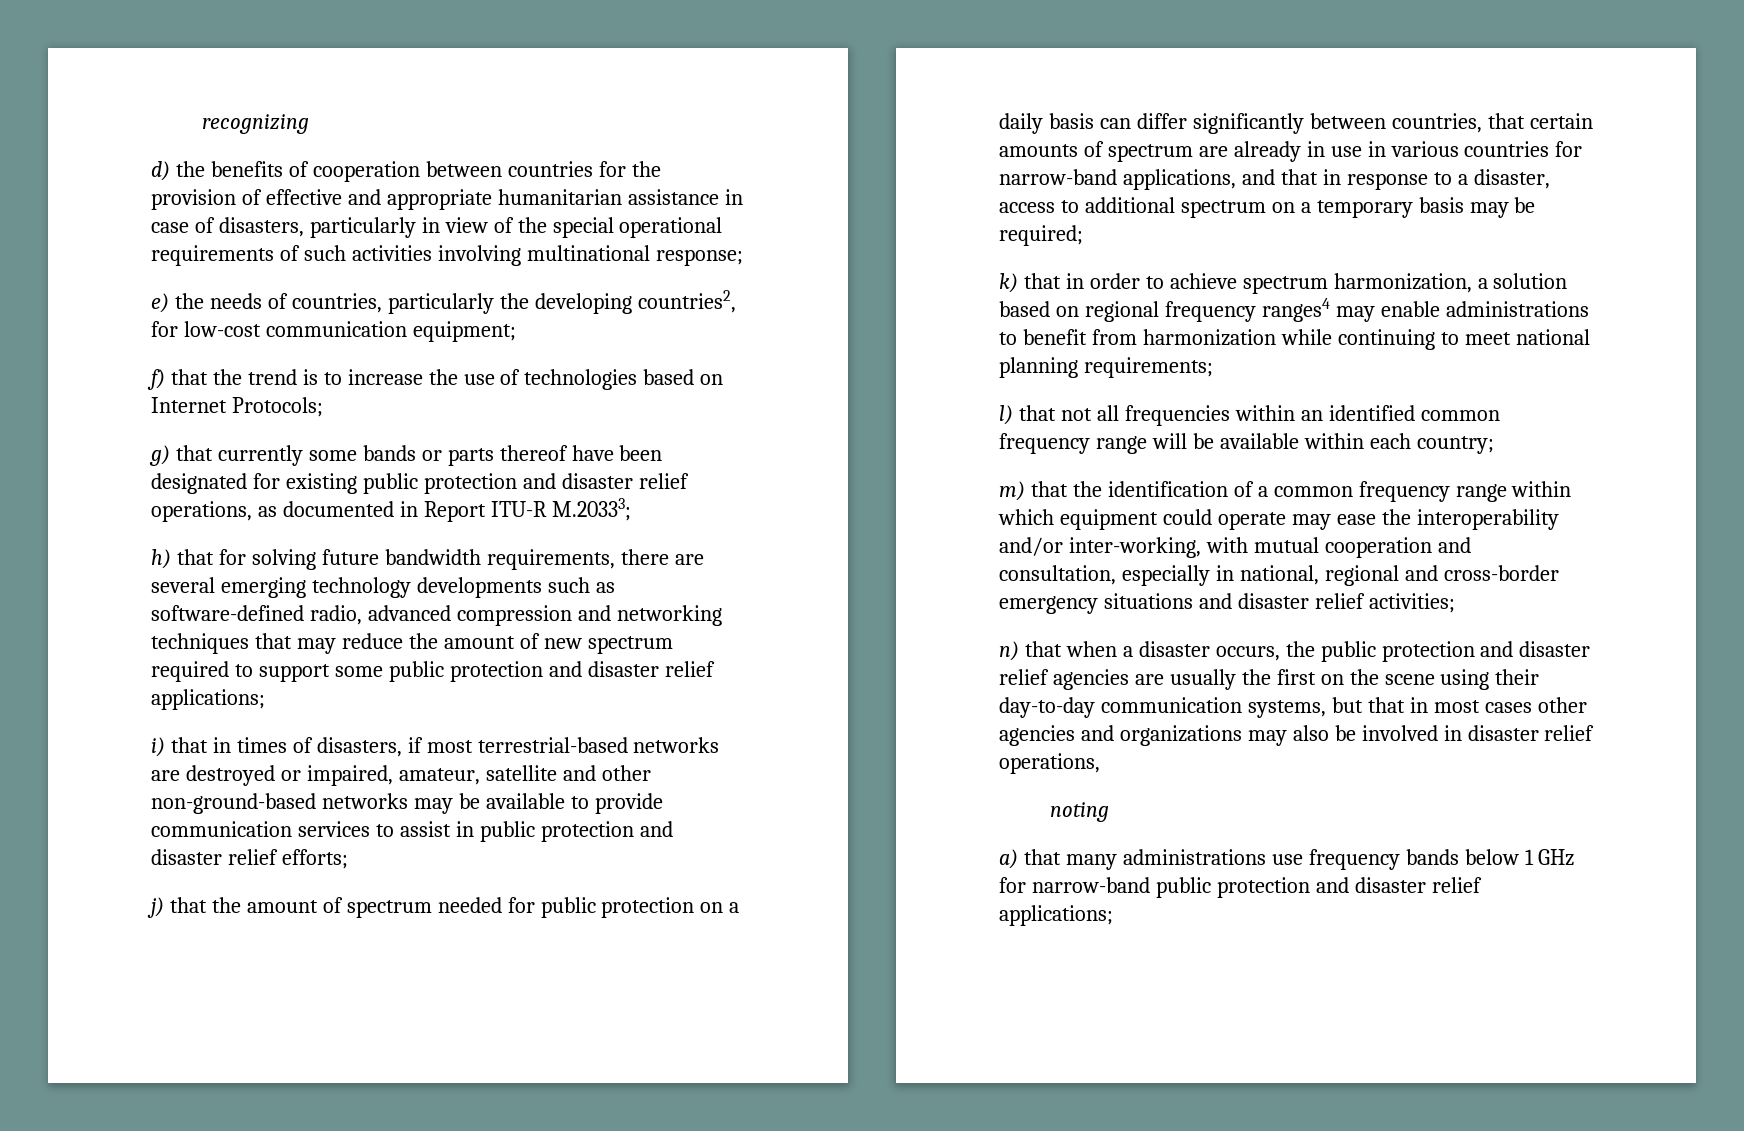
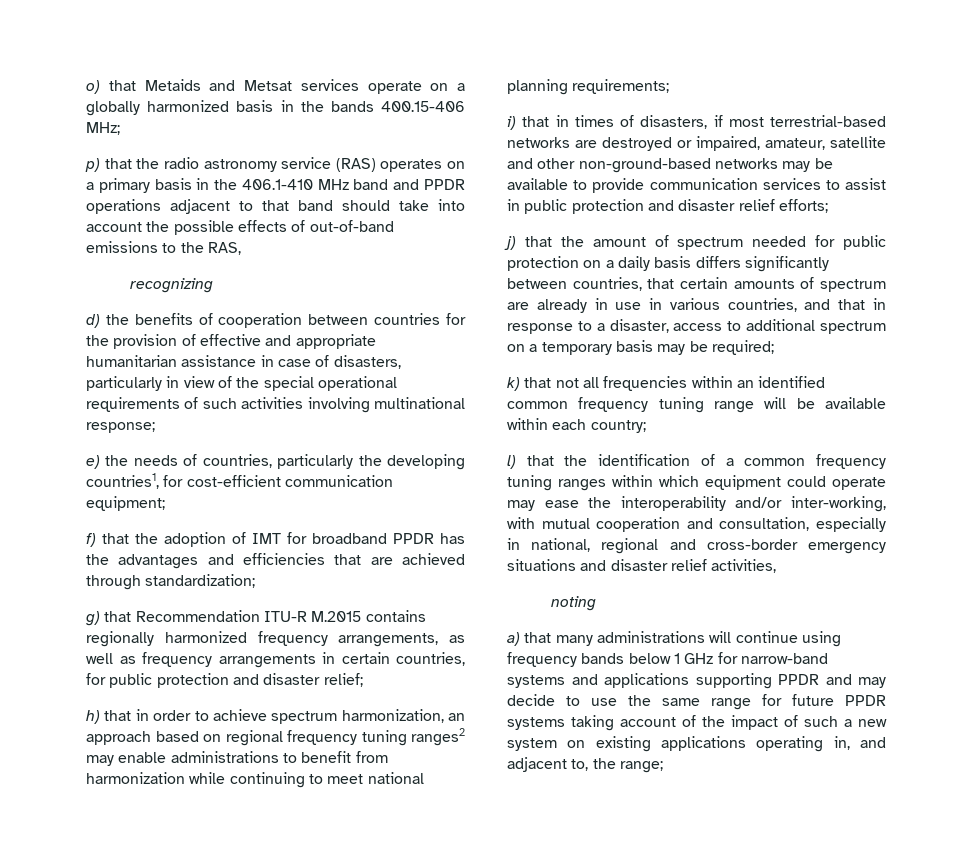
(202, 124) none -> [86,79,465,94] [86,100,466,116] [86,122,120,135] [85,157,465,172] [86,178,465,193] [86,199,465,214] [86,220,394,235] [86,241,241,255] o) that Metaids and Metsat services operate on a globally harmonized basis in the bands 400.15-406 MHz; // p) that the radio astronomy service (RAS) operates on a primary basis in the 406.1-410 MHz band and PPDR operations adjacent to that band should take into account the possible effects of out-of-band emissions to the RAS, //
[637,290,736,313] [151,321,261,337] countries2, for low-cost -> [86,473,281,489] countries1, for cost-efficient
[247,369,724,390] [151,397,323,417] [149,445,663,466] [151,473,689,494] [151,498,631,522] [151,549,704,570] [151,577,615,598] [151,605,722,626] [151,633,673,654] [151,661,715,682] [151,689,265,710] trend is to increase the use of technologies based on Internet Protocols; // g) that currently some bands or parts thereof have been designated for existing public protection and disaster relief operations, as documented in Report ITU-R M.20333; // h) that for solving future bandwidth requirements, there are several emerging technology developments such as software-defined radio, advanced compression and networking techniques that may reduce the amount of new spectrum required to support some public protection and disaster relief applications; -> [164,532,465,547] [86,553,465,569] [86,574,256,590] [85,610,426,626] [86,631,465,647] [86,652,465,668] [86,673,363,688] [86,709,465,724] [86,728,465,746] [86,751,388,766] [86,772,424,788] [507,79,670,95] adoption of IMT for broadband PPDR has the advantages and efficiencies that are achieved through standardization; // g) that Recommendation ITU-R M.2015 contains regionally harmonized frequency arrangements, as well as frequency arrangements in certain countries, for public protection and disaster relief; // h) that in order to achieve spectrum harmonization, an approach based on regional frequency tuning ranges2 may enable administrations to benefit from harmonization while continuing to meet national planning requirements;
[1099,113,1187,129] can differ -> [695,256,741,268] differs
[1464,141,1583,157] [999,169,1236,190] countries for narrow-band applications, -> [727,298,797,312] countries,
[1065,273,1568,294] [999,298,1589,322] [999,329,1590,350] [999,357,1213,378] [999,405,1056,425] in order to achieve spectrum harmonization, a solution based on regional frequency ranges4 may enable administrations to benefit from harmonization while continuing to meet national planning requirements; // l) that -> (552, 382) none
(1090, 443) none -> [658,397,704,413] tuning
[999,481,1025,501] m) -> [507,455,516,469] l)
[1455,484,1507,502] range -> [507,475,606,491] tuning ranges
[1368,593,1455,613] [999,641,1591,662] [999,669,1540,690] [999,697,1587,718] [999,725,1595,746] [999,753,1100,774] activities; // n) that when a disaster occurs, the public protection and disaster relief agencies are usually the first on the scene using their day-to-day communication systems, but that in most cases other agencies and organizations may also be involved in disaster relief operations, -> [711,559,777,573] activities,
[1271,854,1303,865] use -> [709,631,841,647] will continue using
[1155,877,1482,898] [999,905,1113,926] public protection and disaster relief applications; -> [507,673,886,689] [507,694,886,710] [507,715,887,731] [507,736,886,752] [507,757,663,773] systems and applications supporting PPDR and may decide to use the same range for future PPDR systems taking account of the impact of such a new system on existing applications operating in, and adjacent to, the range;

